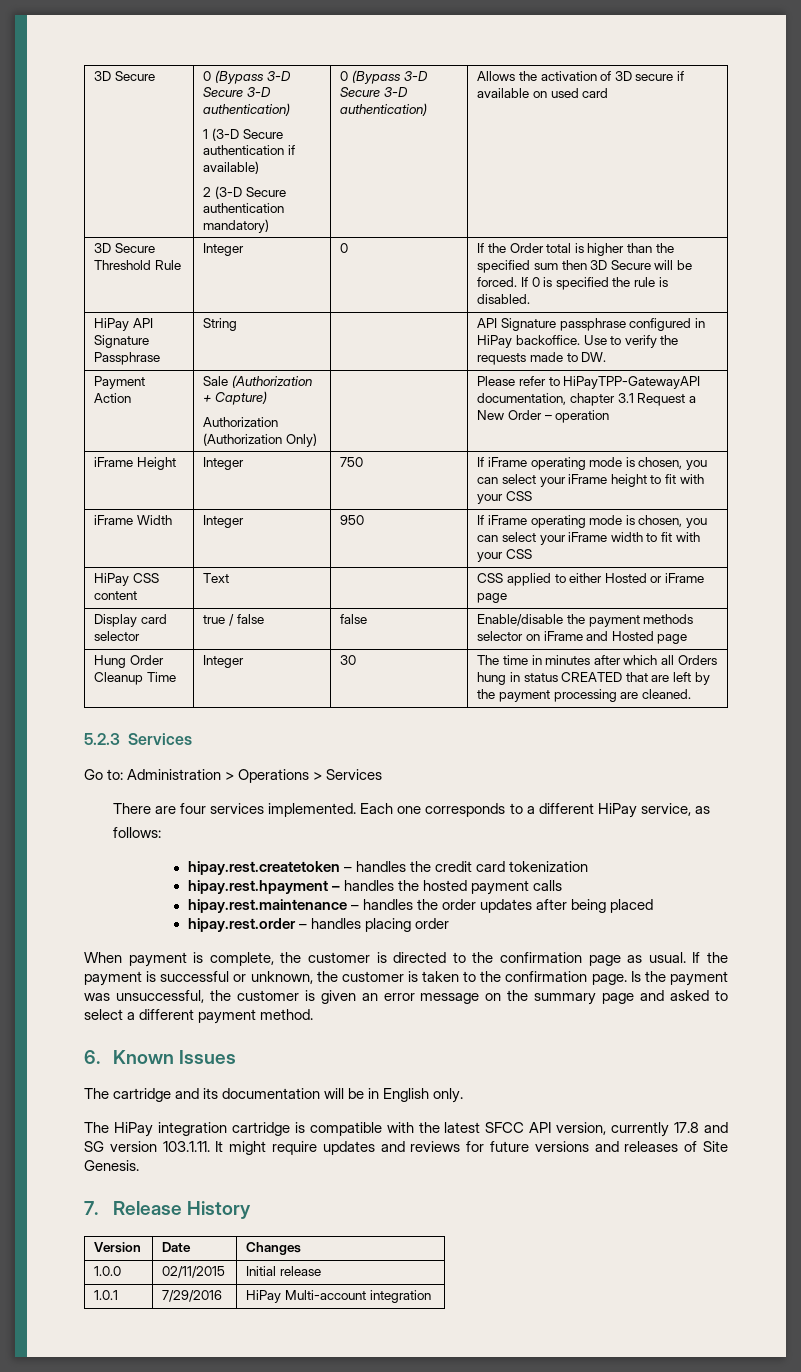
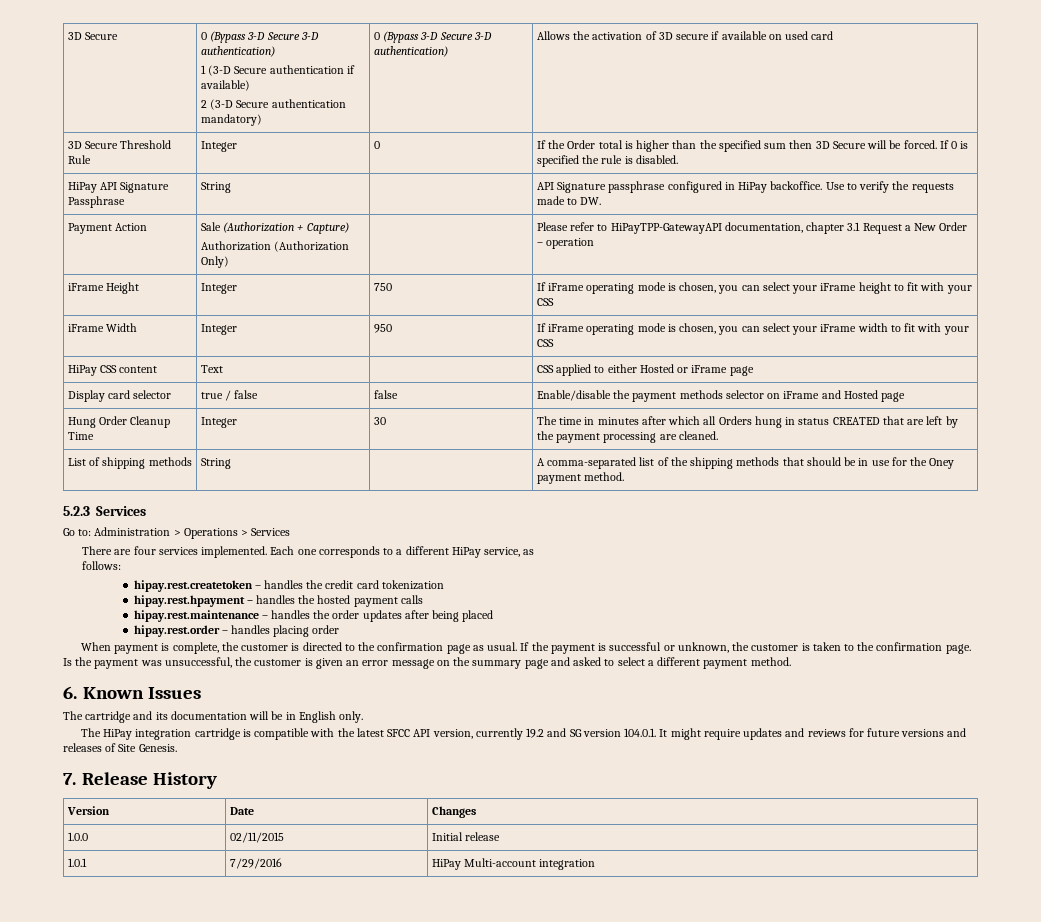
(691, 694) none -> [68,457,192,469] [201,458,232,469] [537,457,955,469] [537,472,625,484] // List of shipping methods | String | | A comma-separated list of the shipping methods that should be in use for the Oney payment method.
[674,1122,700,1133] 17.8 -> [526,728,545,738] 19.2
[162,1141,210,1152] 103.1.11. -> [624,728,657,737] 104.0.1.

